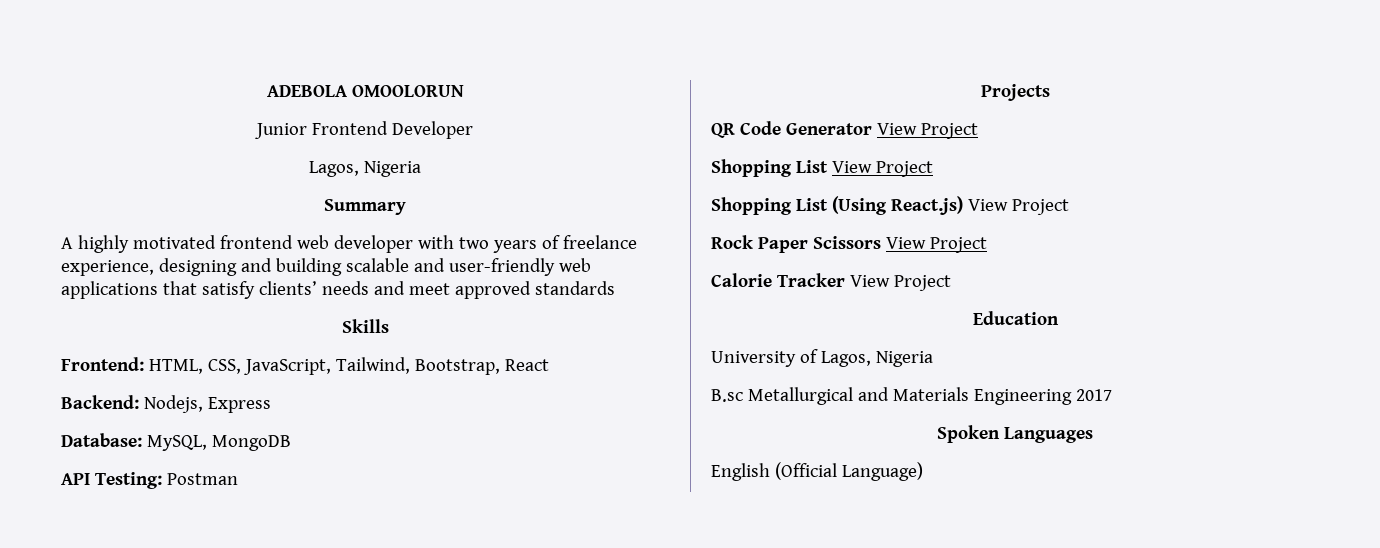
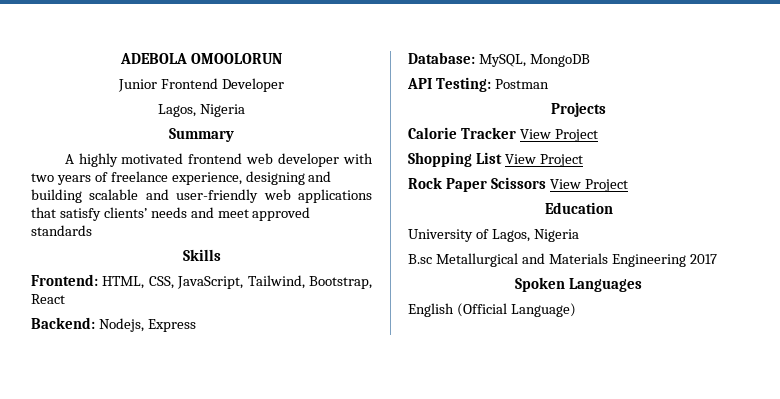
[711,121,872,138] QR Code Generator -> [408,127,516,139] Calorie Tracker
[711,196,1069,215] // Shopping List (Using React.js) View Project -> (583, 160) none
[711,273,951,291] // Calorie Tracker View Project -> (628, 185) none

